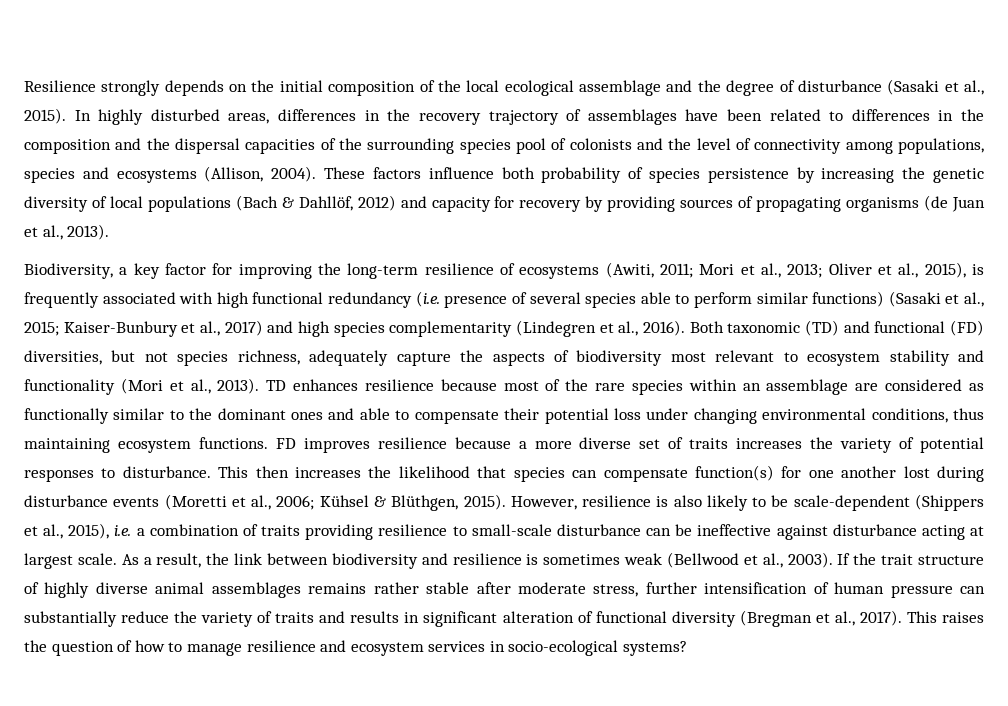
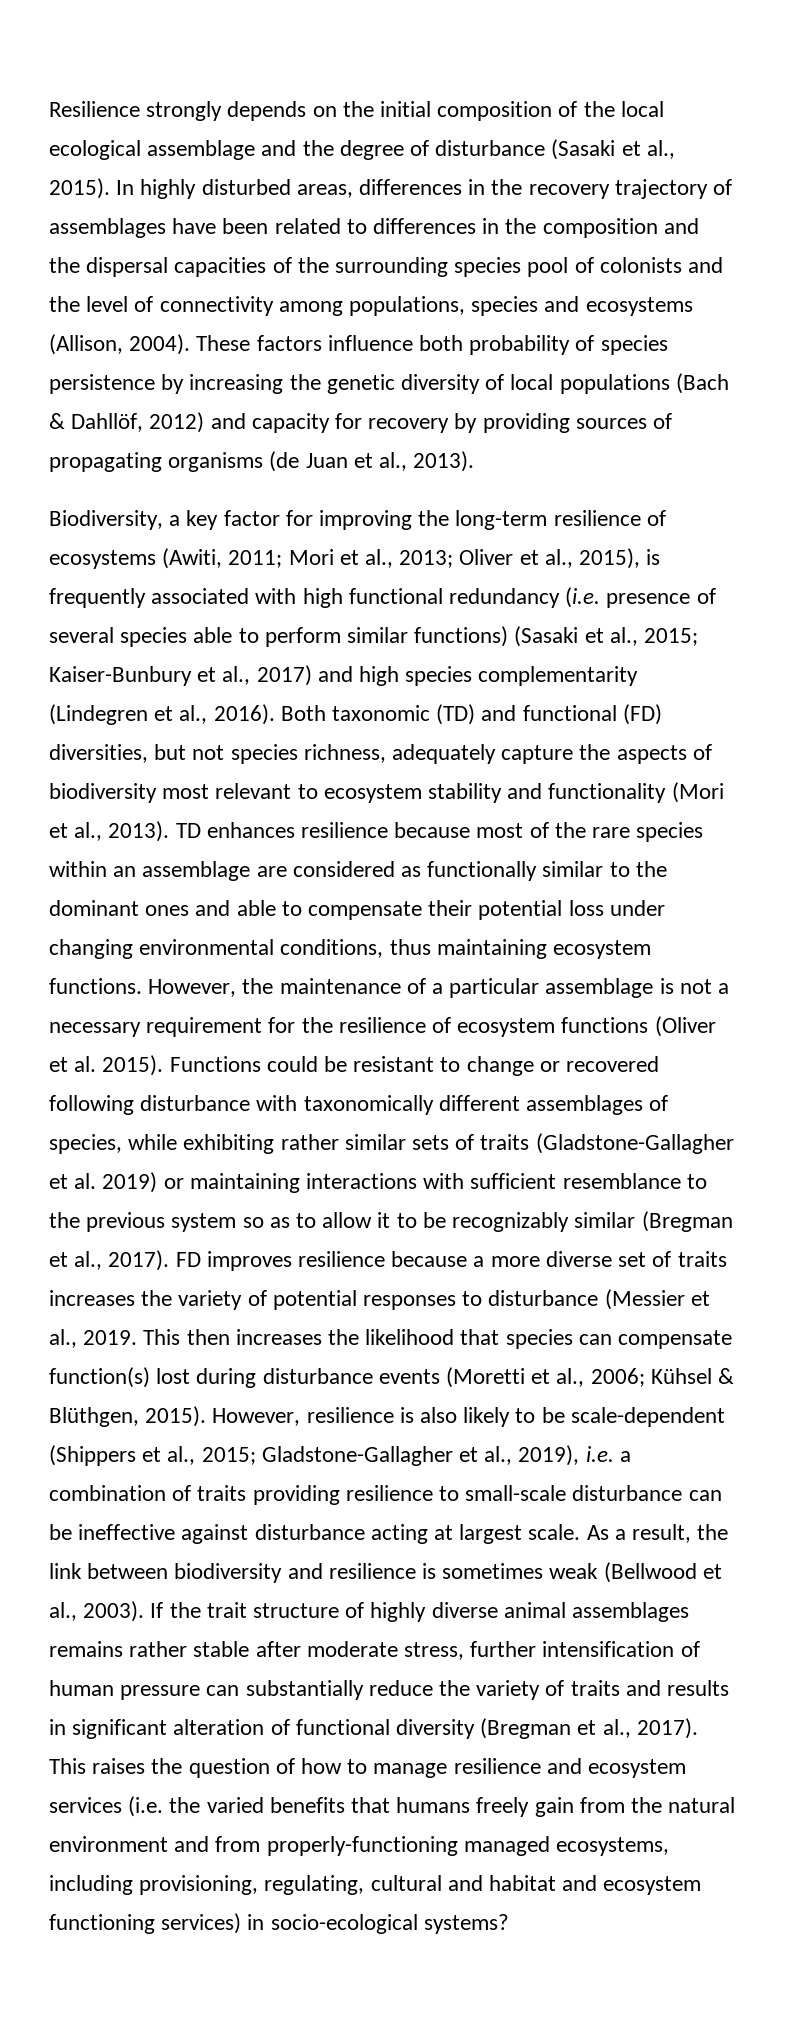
(268, 443) none -> [148,978,730,998] [49,1016,716,1037] [49,1055,660,1076] [49,1095,669,1115] [49,1133,734,1154] [49,1172,707,1193] [49,1211,733,1232] [49,1250,170,1271] However, the maintenance of a particular assemblage is not a necessary requirement for the resilience of ecosystem functions (Oliver et al. 2015). Functions could be resistant to change or recovered following disturbance with taxonomically different assemblages of species, while exhibiting rather similar sets of traits (Gladstone-Gallagher et al. 2019) or maintaining interactions with sufficient resemblance to the previous system so as to allow it to be recognizably similar (Bregman et al., 2017).
[122,466,211,478] disturbance. -> [488,1289,710,1310] [49,1329,138,1348] disturbance (Messier et al., 2019.
[781,466,897,478] for one another -> (150, 1377) none
[68,523,110,539] 2015), -> [201,1445,580,1466] 2015; Gladstone-Gallagher et al., 2019),
(486, 646) none -> [128,1796,736,1817] [49,1836,670,1856] [49,1875,702,1895] [49,1913,242,1934] (i.e. the varied benefits that humans freely gain from the natural environment and from properly-functioning managed ecosystems, including provisioning, regulating, cultural and habitat and ecosystem functioning services)

